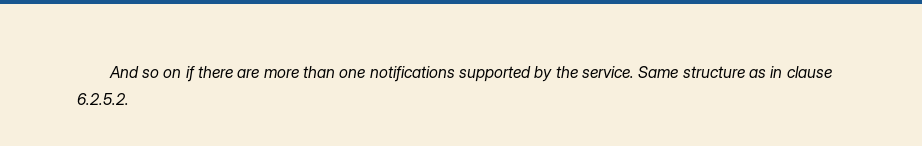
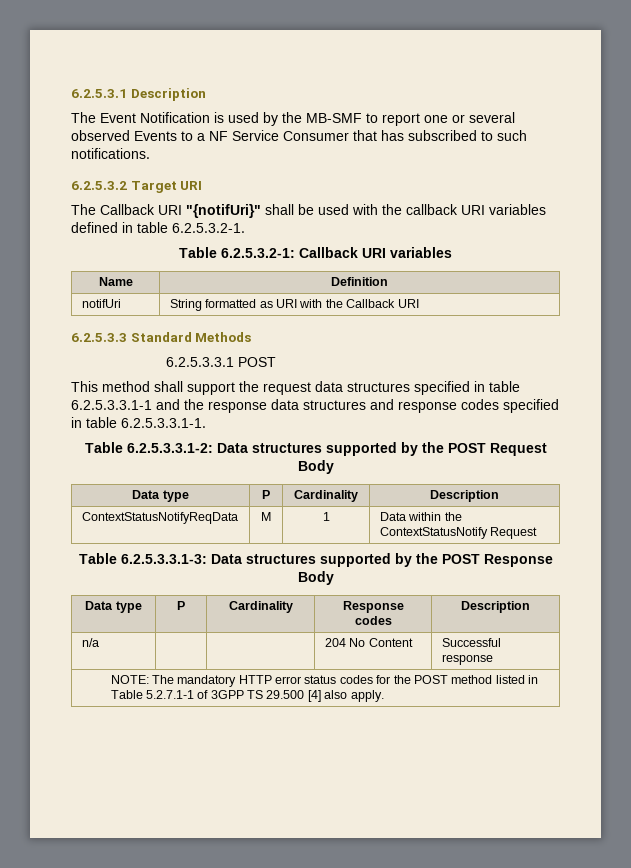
[108,66,832,82] [77,93,129,105] And so on if there are more than one notifications supported by the service. Same structure as in clause 6.2.5.2. -> [71,88,206,101] [71,112,515,126] [71,130,527,141] [71,148,150,159] [71,181,203,193] [71,204,546,218] [71,222,245,233] [179,247,452,258] [98,277,133,286] [331,277,388,286] [81,299,121,308] [169,299,419,311] [71,332,252,342] [166,357,277,367] [71,381,520,395] [71,399,559,413] [71,417,206,428] [84,442,547,456] [297,460,334,474] [132,490,189,502] [262,490,270,499] [294,490,358,502] [430,490,499,502] [81,512,238,524] [261,512,271,521] [322,512,330,521] [379,512,462,521] [379,527,538,539] [78,553,553,567] [297,571,334,585] [85,601,142,613] [177,601,185,610] [228,601,293,613] [342,601,404,613] [354,616,392,625] [461,601,530,613] [81,638,99,647] [324,638,413,647] [441,638,501,647] [441,654,493,665] [110,675,539,687] [110,690,384,702] 6.2.5.3.1 Description // The Event Notification is used by the MB-SMF to report one or several observed Events to a NF Service Consumer that has subscribed to such notifications. // 6.2.5.3.2 Target URI // The Callback URI "{notifUri}" shall be used with the callback URI variables defined in table 6.2.5.3.2-1. // Table 6.2.5.3.2-1: Callback URI variables // Name | Definition // notifUri | String formatted as URI with the Callback URI // 6.2.5.3.3 Standard Methods // 6.2.5.3.3.1 POST // This method shall support the request data structures specified in table 6.2.5.3.3.1-1 and the response data structures and response codes specified in table 6.2.5.3.3.1-1. // Table 6.2.5.3.3.1-2: Data structures supported by the POST Request Body // Data type | P | Cardinality | Description // ContextStatusNotifyReqData | M | 1 | Data within the ContextStatusNotify Request // Table 6.2.5.3.3.1-3: Data structures supported by the POST Response Body // Data type | P | Cardinality | Response codes | Description // n/a | | | 204 No Content | Successful response // NOTE: The mandatory HTTP error status codes for the POST method listed in Table 5.2.7.1-1 of 3GPP TS 29.500 [4] also apply.

